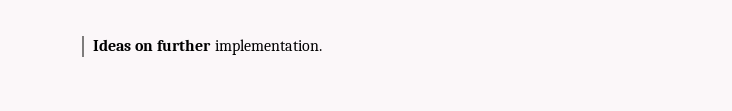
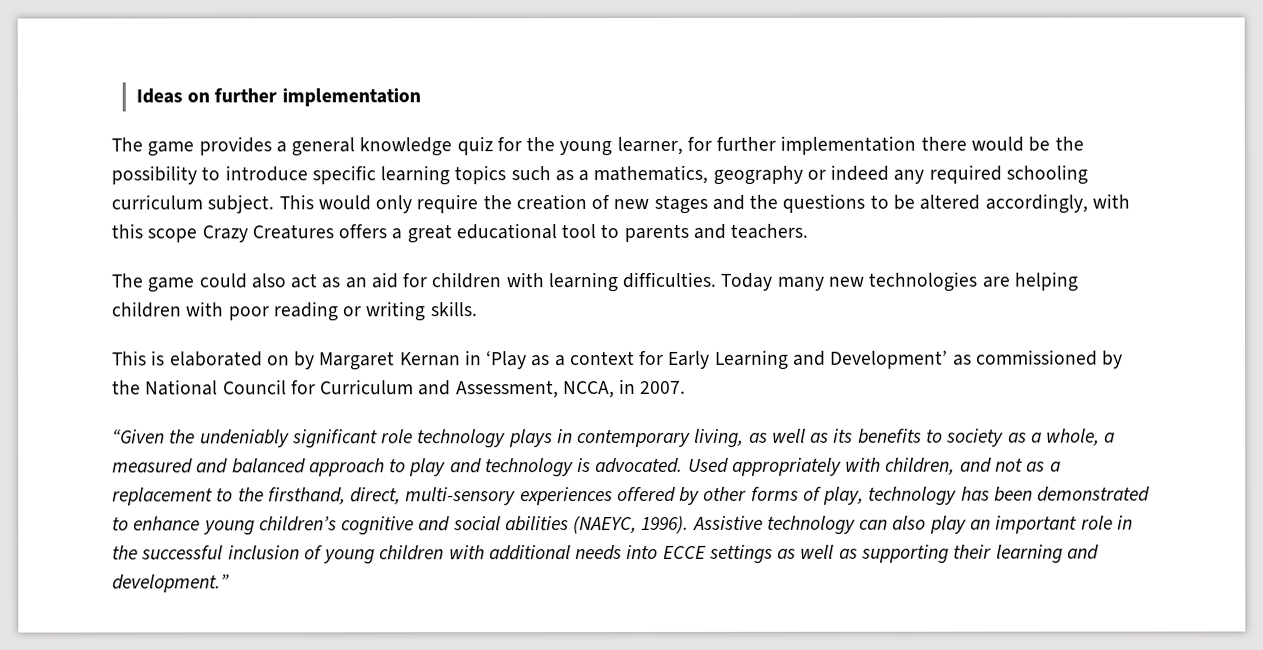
[214,39,322,55] implementation. -> [281,88,421,107] [111,135,1084,157] [111,164,1088,186] [111,193,1130,214] [111,223,809,244] [111,271,1078,293] [111,301,477,322] [112,349,1124,371] [112,378,687,399] [112,428,1116,449] [112,457,1061,478] [112,486,1151,506] [112,515,1133,536] [112,544,1099,565] [112,574,230,593] implementation // The game provides a general knowledge quiz for the young learner, for further implementation there would be the possibility to introduce specific learning topics such as a mathematics, geography or indeed any required schooling curriculum subject. This would only require the creation of new stages and the questions to be altered accordingly, with this scope Crazy Creatures offers a great educational tool to parents and teachers. // The game could also act as an aid for children with learning difficulties. Today many new technologies are helping children with poor reading or writing skills. // This is elaborated on by Margaret Kernan in ‘Play as a context for Early Learning and Development’ as commissioned by the National Council for Curriculum and Assessment, NCCA, in 2007. // “Given the undeniably significant role technology plays in contemporary living, as well as its benefits to society as a whole, a measured and balanced approach to play and technology is advocated. Used appropriately with children, and not as a replacement to the firsthand, direct, multi-sensory experiences offered by other forms of play, technology has been demonstrated to enhance young children’s cognitive and social abilities (NAEYC, 1996). Assistive technology can also play an important role in the successful inclusion of young children with additional needs into ECCE settings as well as supporting their learning and development.”

